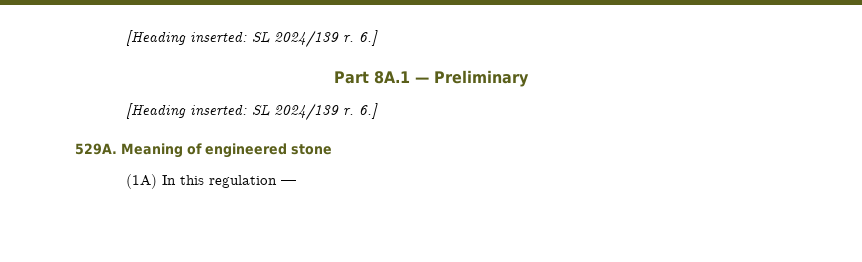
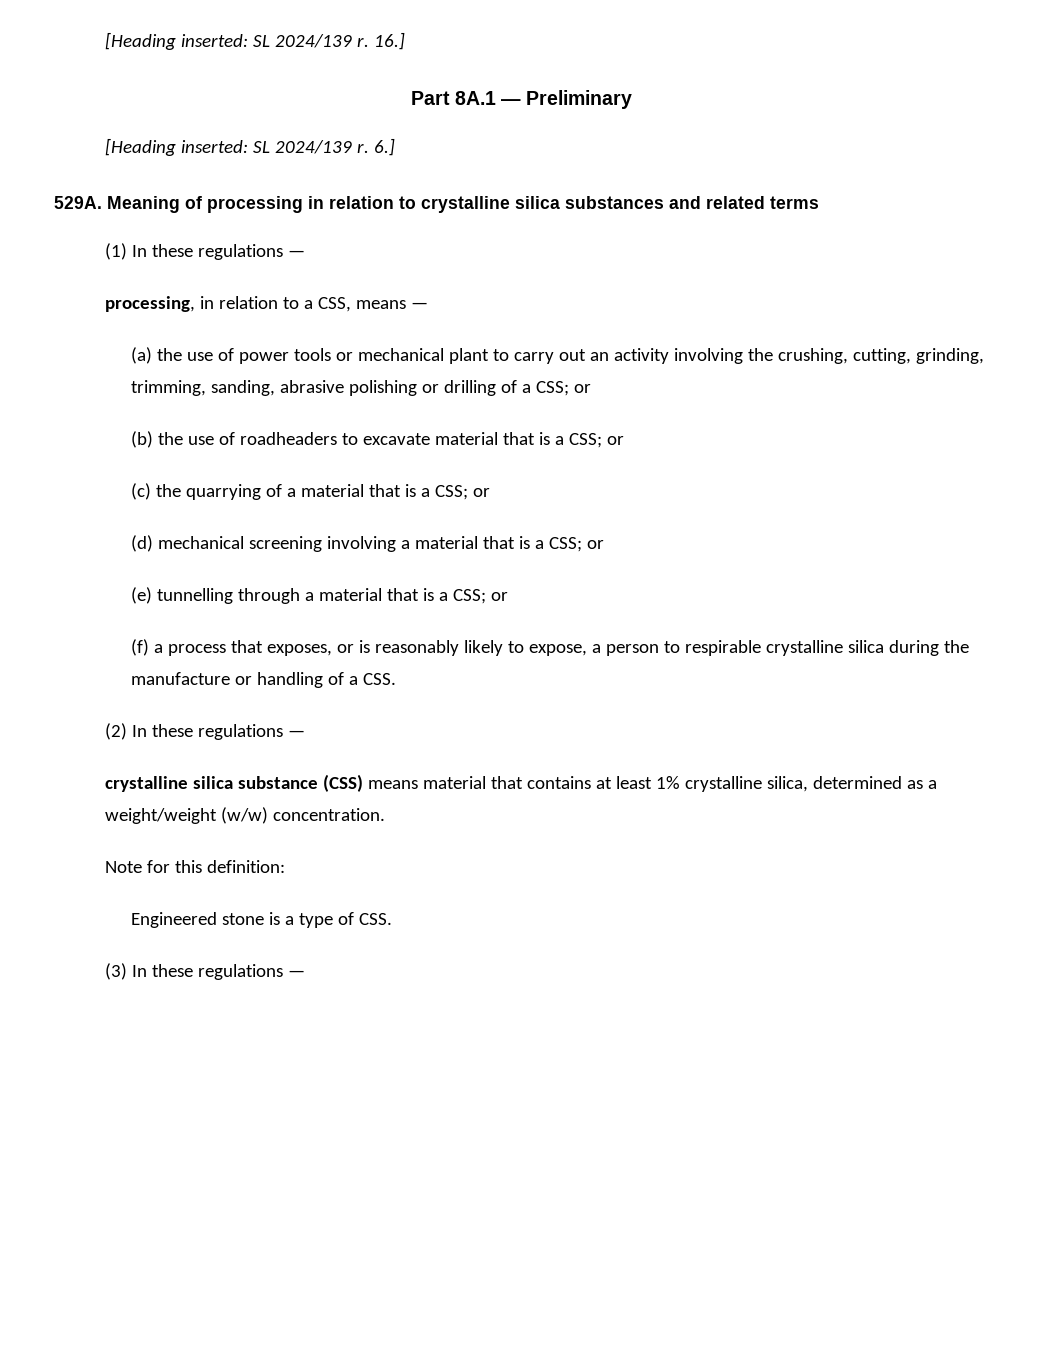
[125,30,378,48] [Heading inserted: SL 2024/139 r. 6.] -> [105,32,406,50] [Heading inserted: SL 2024/139 r. 16.]
[205,143,332,158] [125,174,277,189] engineered stone // (1A) In this regulation -> [207,196,819,213] [105,243,306,260] [105,296,429,312] [130,347,984,364] [130,380,591,396] [130,431,624,448] [130,483,490,500] [130,535,604,552] [130,587,508,604] [130,639,969,656] [130,672,396,688] [105,723,306,740] [105,774,938,792] [105,807,386,824] [105,860,286,873] [130,912,392,928] [105,963,284,980] processing in relation to crystalline silica substances and related terms // (1) In these regulations — // processing, in relation to a CSS, means — // (a) the use of power tools or mechanical plant to carry out an activity involving the crushing, cutting, grinding, trimming, sanding, abrasive polishing or drilling of a CSS; or // (b) the use of roadheaders to excavate material that is a CSS; or // (c) the quarrying of a material that is a CSS; or // (d) mechanical screening involving a material that is a CSS; or // (e) tunnelling through a material that is a CSS; or // (f) a process that exposes, or is reasonably likely to expose, a person to respirable crystalline silica during the manufacture or handling of a CSS. // (2) In these regulations — // crystalline silica substance (CSS) means material that contains at least 1% crystalline silica, determined as a weight/weight (w/w) concentration. // Note for this definition: // Engineered stone is a type of CSS. // (3) In these regulations

